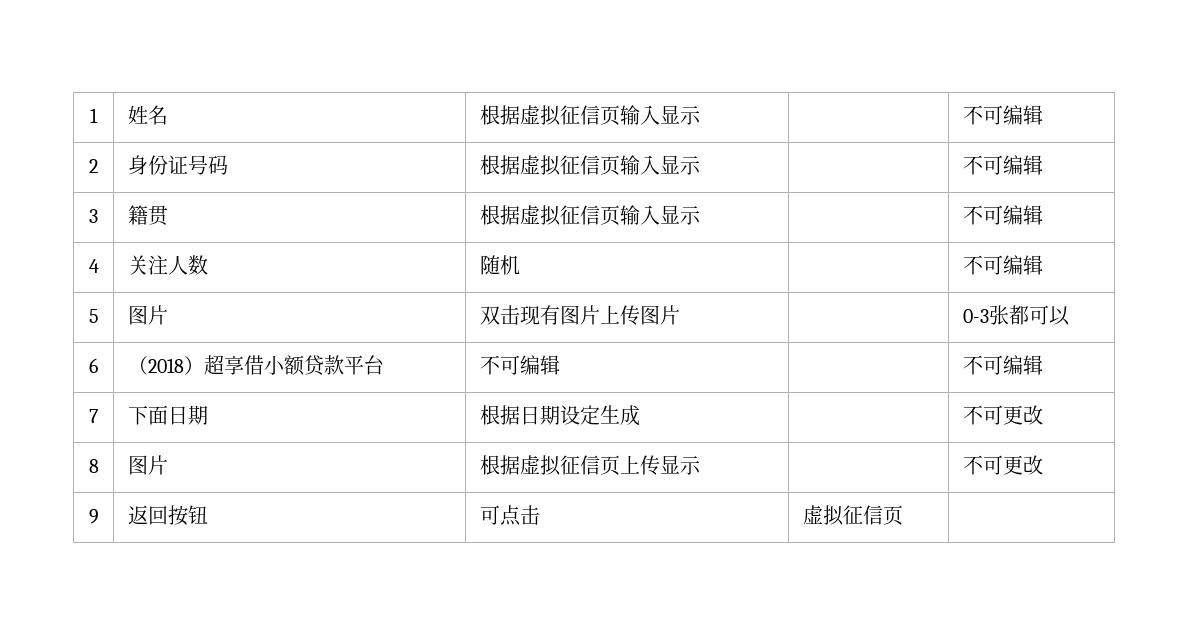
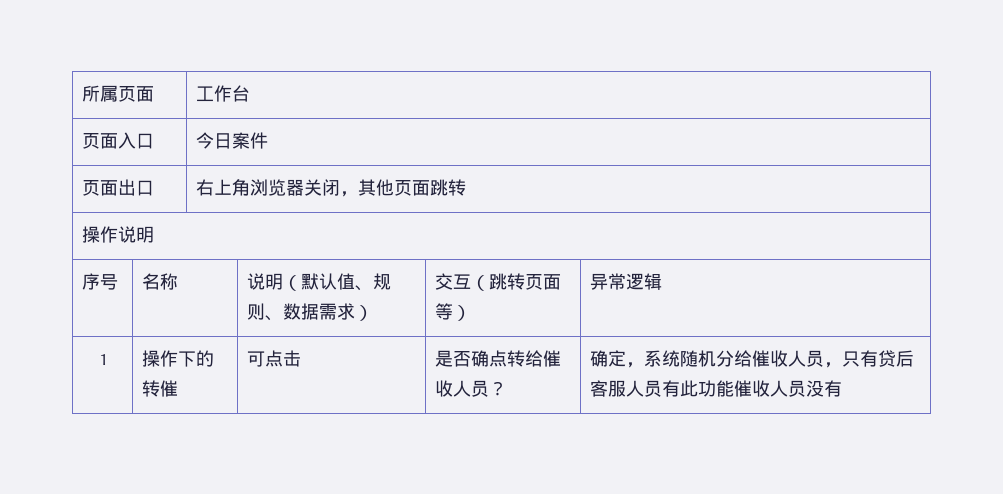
[90,108,98,123] [127,105,168,125] [479,105,701,126] [962,105,1043,125] [89,159,98,173] [127,155,228,175] [479,155,701,176] [962,155,1043,175] [89,209,98,223] [127,205,169,226] [479,205,701,226] [962,205,1043,225] [88,259,99,273] [127,255,208,275] [479,255,520,275] [962,255,1043,275] [88,309,99,323] [127,305,168,325] [479,305,680,325] [962,305,1070,326] [89,358,98,373] [127,355,384,376] [479,355,560,375] [962,355,1043,375] [89,409,98,423] [127,405,208,425] [479,405,640,426] [962,405,1043,425] [88,459,99,473] [127,455,168,475] [479,455,701,476] [962,455,1043,475] [88,509,99,524] [127,505,208,526] [479,505,540,526] [802,505,903,526] 1 | 姓名 | 根据虚拟征信页输入显示 | | 不可编辑 // 2 | 身份证号码 | 根据虚拟征信页输入显示 | | 不可编辑 // 3 | 籍贯 | 根据虚拟征信页输入显示 | | 不可编辑 // 4 | 关注人数 | 随机 | | 不可编辑 // 5 | 图片 | 双击现有图片上传图片 | | 0-3张都可以 // 6 | （2018）超享借小额贷款平台 | 不可编辑 | | 不可编辑 // 7 | 下面日期 | 根据日期设定生成 | | 不可更改 // 8 | 图片 | 根据虚拟征信页上传显示 | | 不可更改 // 9 | 返回按钮 | 可点击 | 虚拟征信页 | -> [81,85,154,102] [195,85,250,102] [81,132,154,149] [195,132,268,149] [81,179,154,196] [195,179,466,197] [81,226,154,243] [81,273,118,290] [141,273,178,290] [246,273,391,291] [246,303,373,321] [434,273,561,291] [434,303,471,321] [589,273,662,290] [98,354,107,365] [141,350,214,367] [141,380,178,397] [246,350,301,367] [434,350,561,367] [434,380,507,397] [589,350,914,368] [589,380,842,397] 所属页面 | 工作台 // 页面入口 | 今日案件 // 页面出口 | 右上角浏览器关闭，其他页面跳转 // 操作说明 // 序号 | 名称 | 说明（默认值、规则、数据需求） | 交互（跳转页面等） | 异常逻辑 // 1 | 操作下的转催 | 可点击 | 是否确点转给催收人员？ | 确定，系统随机分给催收人员，只有贷后客服人员有此功能催收人员没有

